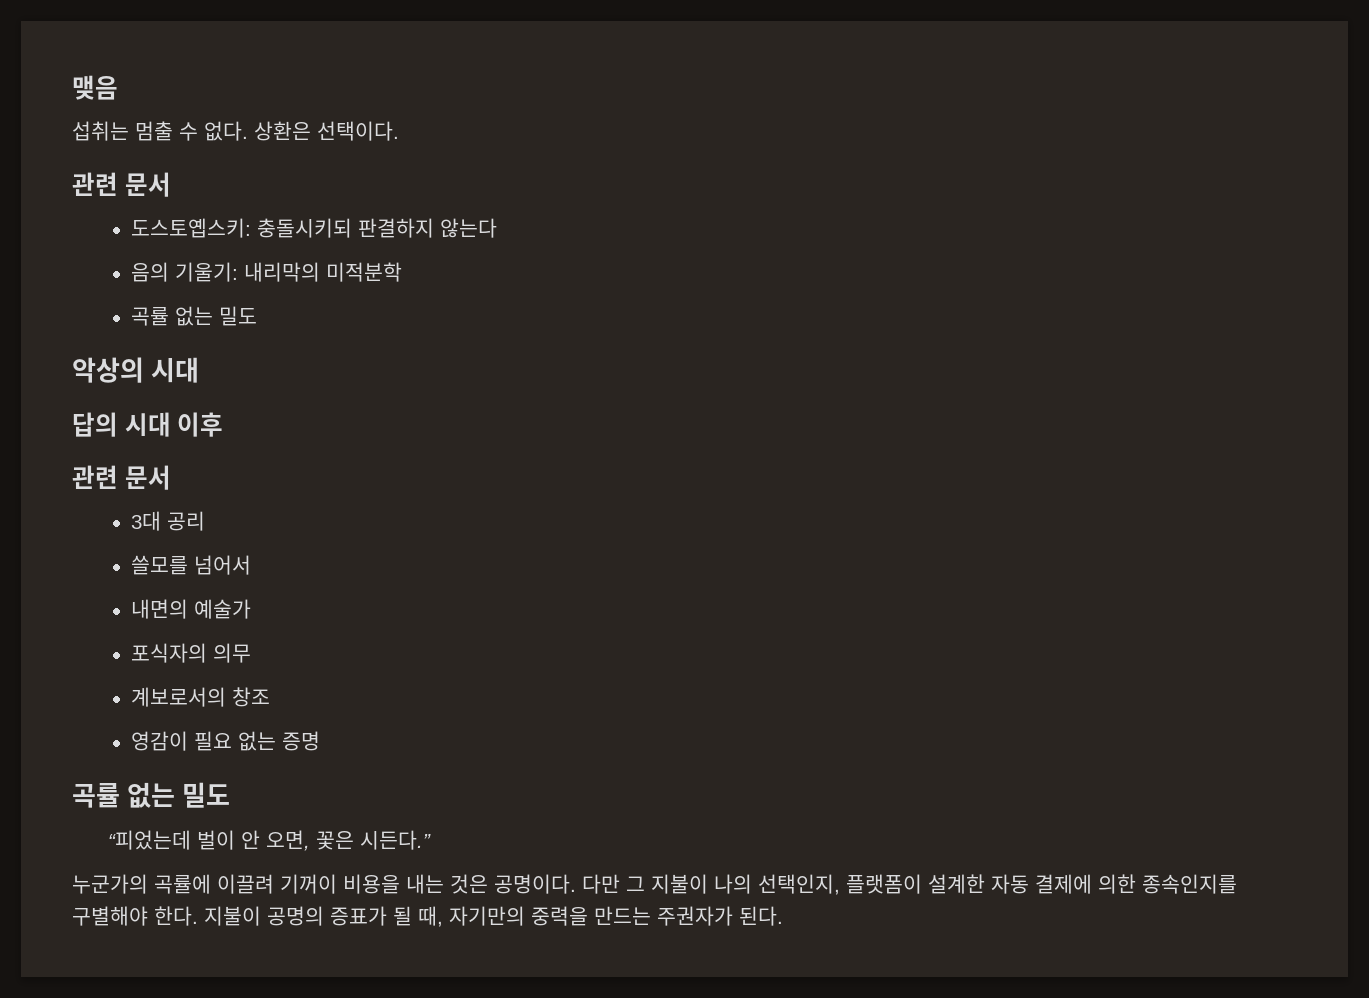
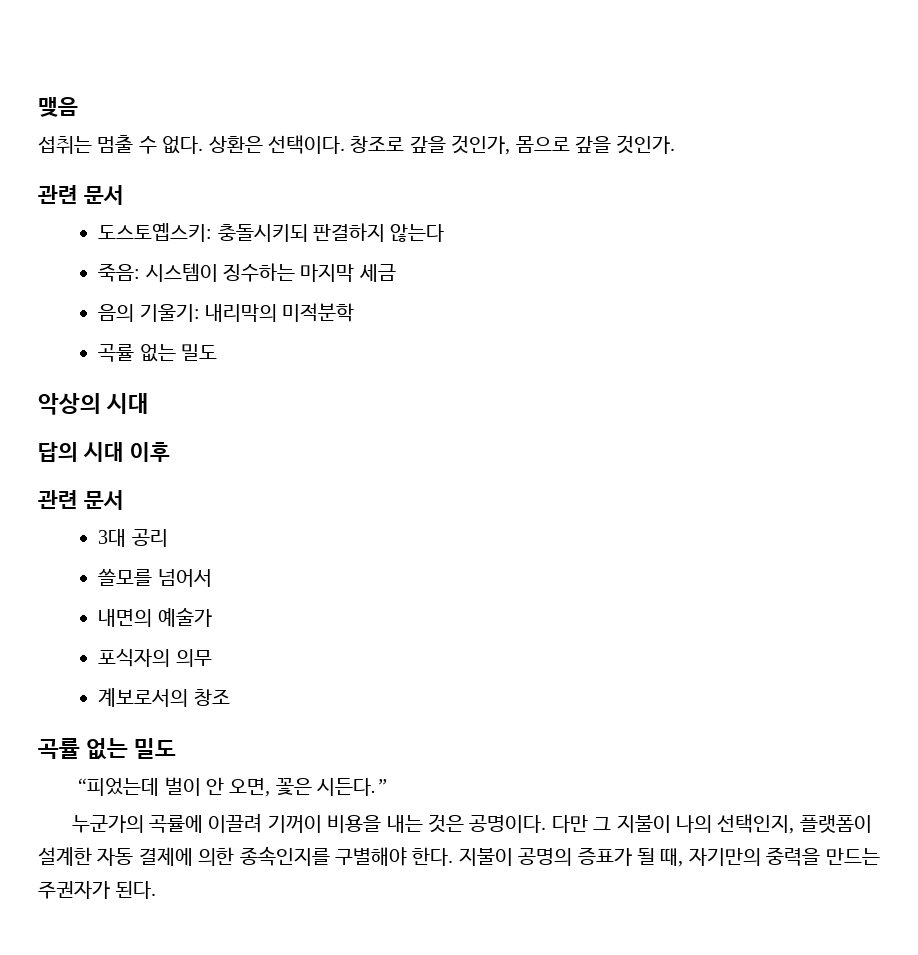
(399, 131) none -> [350,135,676,155] 창조로 갚을 것인가, 몸으로 갚을 것인가.
(497, 228) none -> [98,263,396,282] // 죽음: 시스템이 징수하는 마지막 세금
[130,731,320,751] // 영감이 필요 없는 증명 -> (230, 697) none

